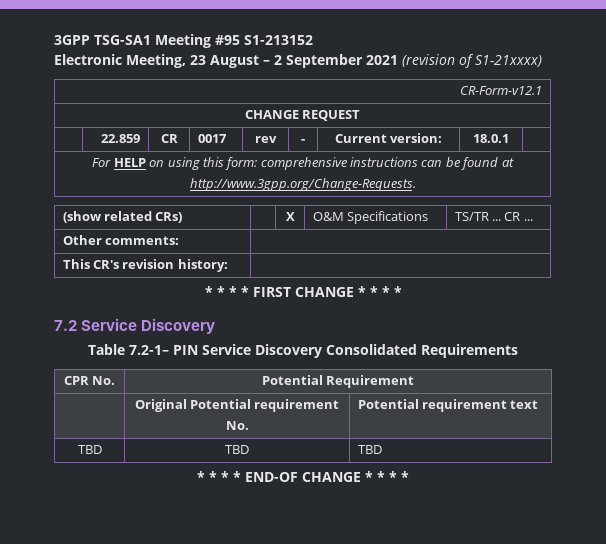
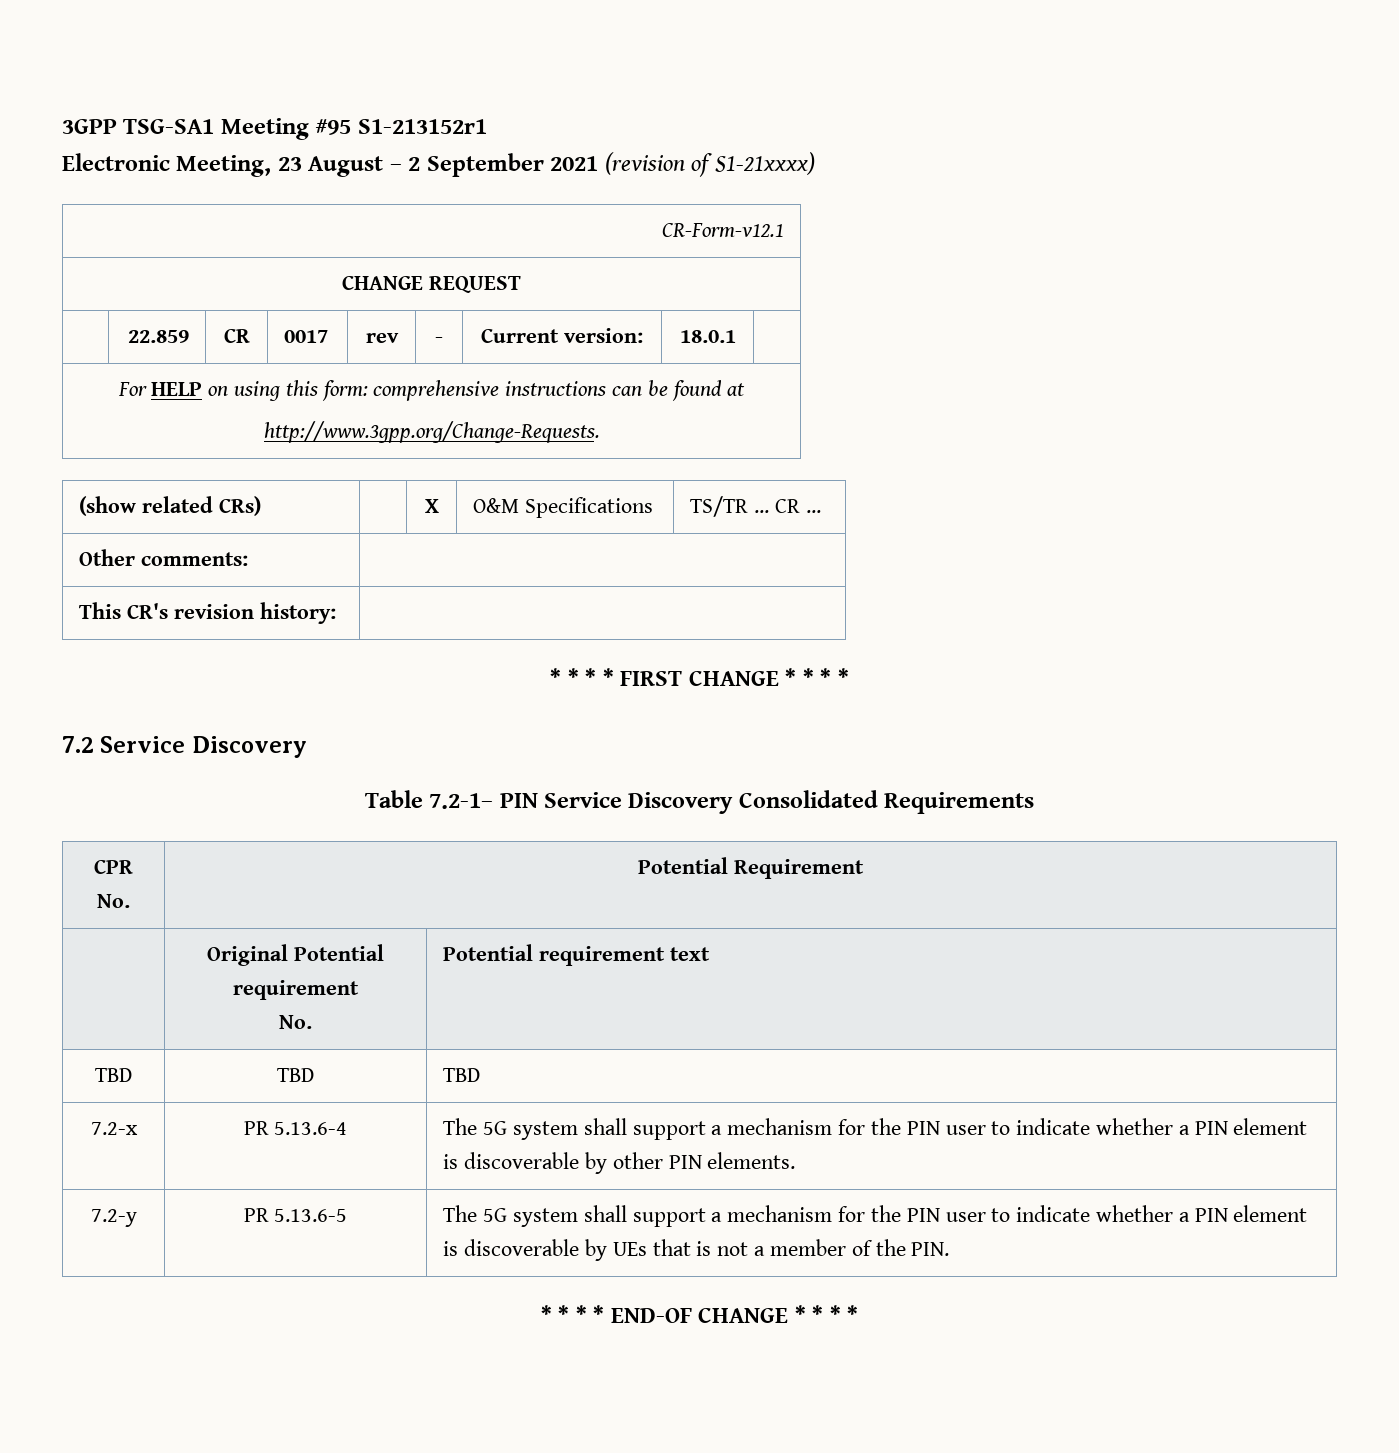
[244,35,313,45] S1-213152 -> [357,119,487,134] S1-213152r1
(382, 449) none -> [90,1122,138,1135] [243,1121,348,1135] [443,1118,1308,1140] [443,1152,796,1174] [90,1209,137,1227] [243,1208,348,1222] [443,1205,1308,1227] [443,1239,950,1261] // 7.2-x | PR 5.13.6-4 | The 5G system shall support a mechanism for the PIN user to indicate whether a PIN element is discoverable by other PIN elements. // 7.2-y | PR 5.13.6-5 | The 5G system shall support a mechanism for the PIN user to indicate whether a PIN element is discoverable by UEs that is not a member of the PIN.

